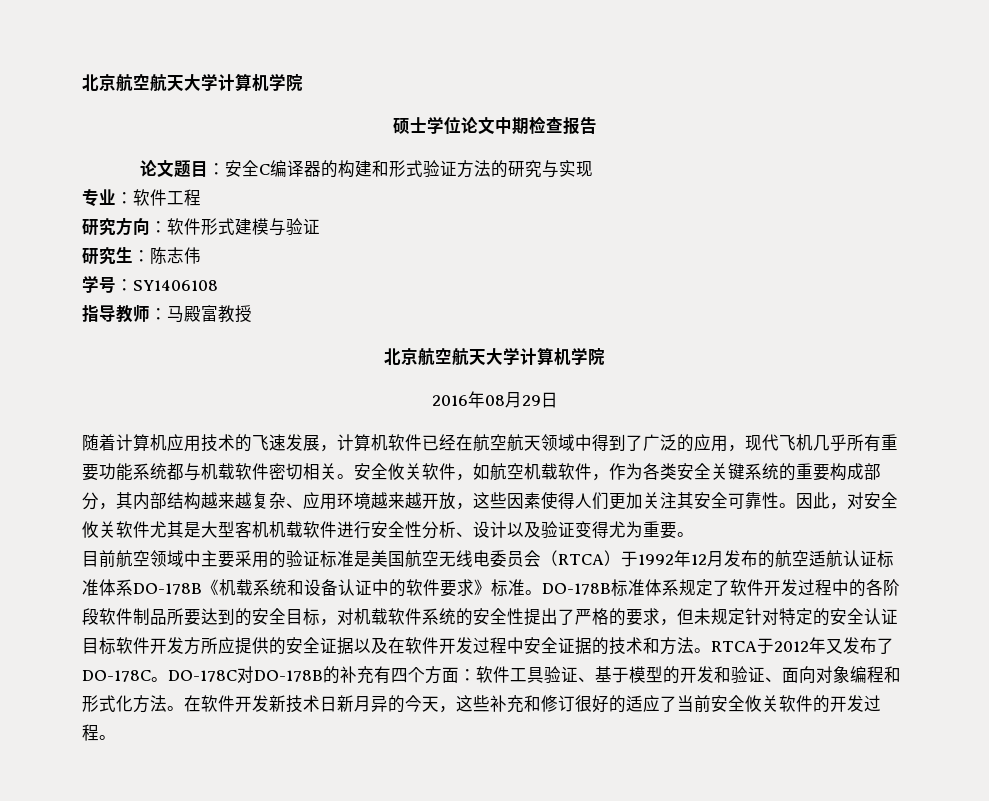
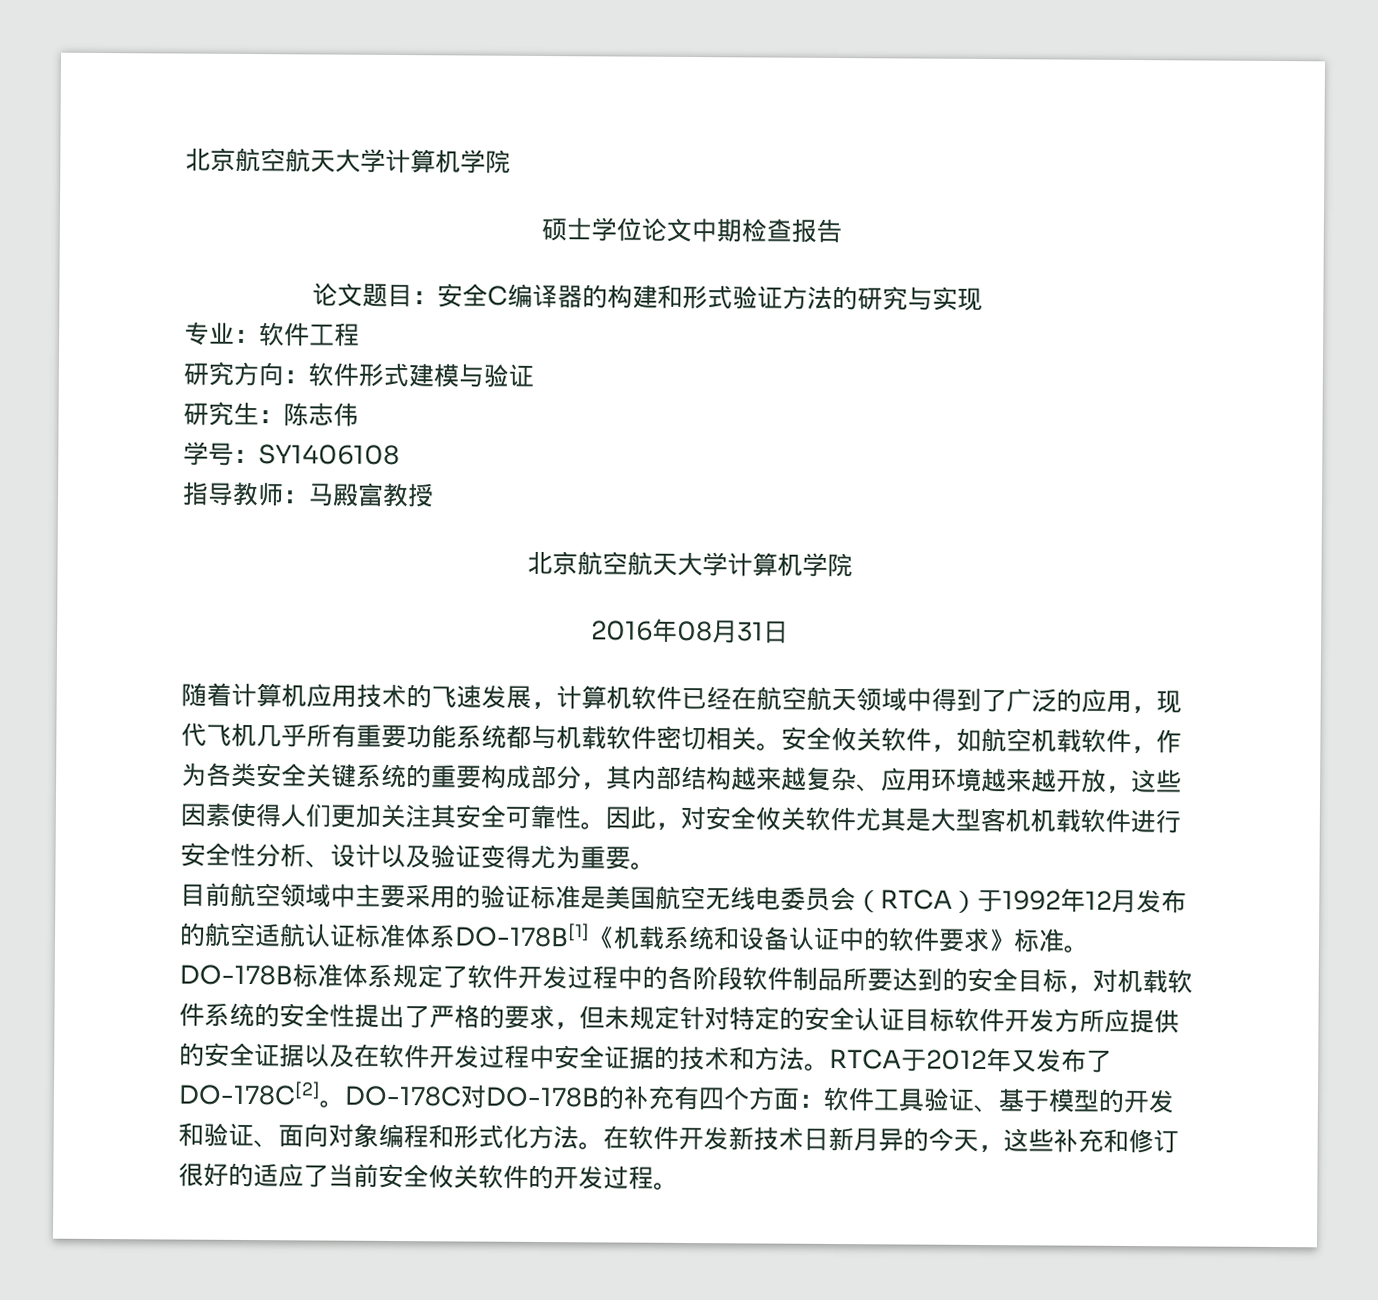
[521,395,541,406] 29 -> [736,621,764,642] 31
[133,583,202,595] DO-178B -> [454,922,590,948] DO-178B[1]
[82,670,151,682] DO-178C -> [178,1080,321,1106] DO-178C[2]

